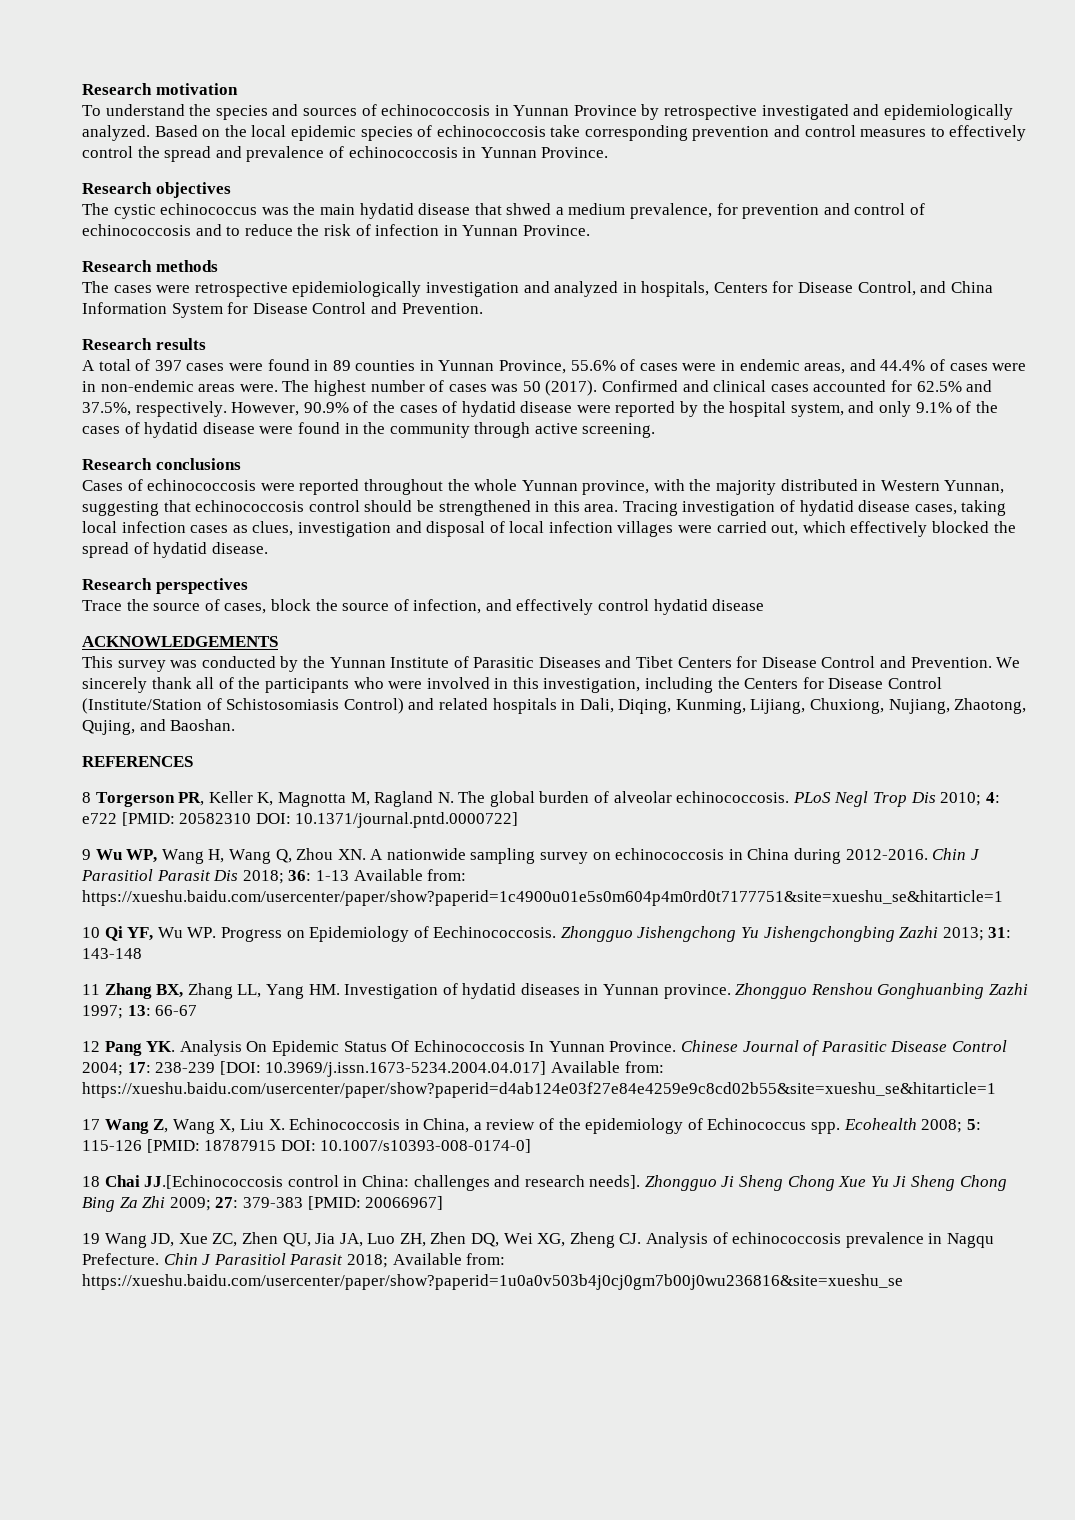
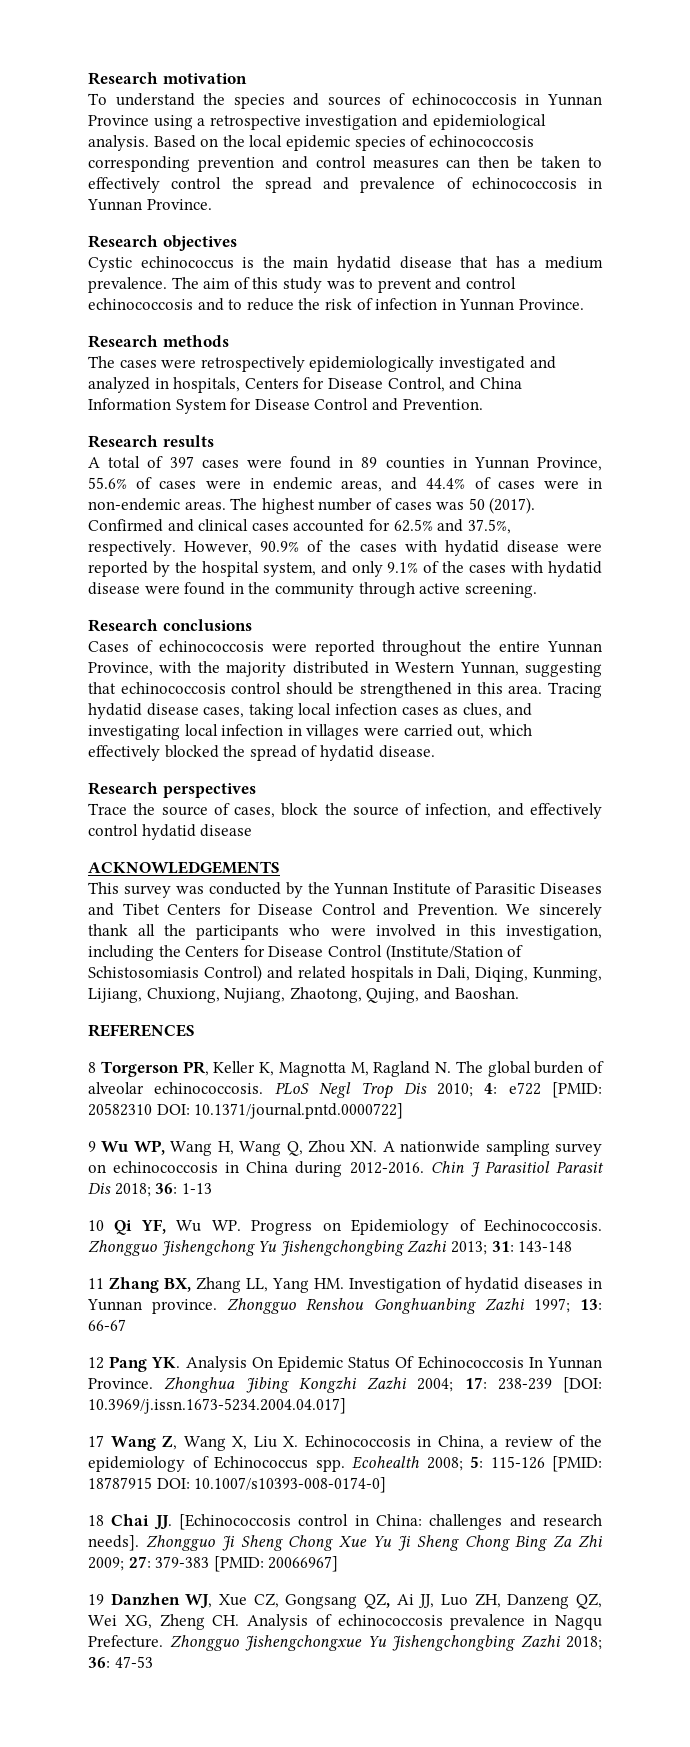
[641,104,1013,120] [82,125,150,141] by retrospective investigated and epidemiologically analyzed. -> [153,114,546,130] [88,135,149,151] using a retrospective investigation and epidemiological analysis.
[550,125,581,137] take -> (534, 141) none
(927, 133) none -> [446,156,581,169] can then be taken
[82,203,289,219] The cystic echinococcus was -> [88,256,255,272] Cystic echinococcus is
[506,203,552,215] shwed -> [495,256,520,268] has
[630,203,926,219] prevalence, for prevention and control of -> [88,277,516,293] prevalence. The aim of this study was to prevent and control
[194,281,519,297] retrospective epidemiologically investigation -> [200,356,525,372] retrospectively epidemiologically investigated
[198,384,278,392] areas were. -> [184,501,226,510] areas.
[442,401,458,413] of -> [404,540,437,552] with
[124,422,140,434] of -> [511,561,544,573] with
[474,479,650,495] whole Yunnan province, -> [499,641,602,653] [88,662,153,676] entire Yunnan Province,
[682,500,796,516] investigation of -> (602, 690) none
[297,521,613,537] investigation and disposal of local infection -> [506,703,533,716] [88,724,302,740] and investigating local infection in
[218,677,234,689] of -> (156, 930) none
[353,869,467,881] [82,890,1003,906] Available from: https://xueshu.baidu.com/usercenter/paper/show?paperid=1c4900u01e5s0m604p4m0rd0t7177751&site=xueshu_se&hitarticle=1 -> (212, 1188) none
[681,1040,1008,1056] Chinese Journal of Parasitic Disease Control -> [164,1377,407,1393] Zhonghua Jibing Kongzhi Zazhi
[550,1061,664,1073] [82,1082,996,1098] Available from: https://xueshu.baidu.com/usercenter/paper/show?paperid=d4ab124e03f27e84e4259e9c8cd02b55&site=xueshu_se&hitarticle=1 -> (346, 1406) none
[144,1175,284,1189] JJ.[Echinococcosis -> [153,1514,291,1530] JJ. [Echinococcosis
[104,1232,500,1248] Wang JD, Xue ZC, Zhen QU, Jia JA, Luo ZH, Zhen DQ, -> [110,1593,602,1609] Danzhen WJ, Xue CZ, Gongsang QZ, Ai JJ, Luo ZH, Danzeng QZ,
[619,1233,642,1244] CJ. -> [212,1615,240,1626] CH.
[163,1253,506,1268] [82,1274,903,1290] Chin J Parasitiol Parasit 2018; Available from: https://xueshu.baidu.com/usercenter/paper/show?paperid=1u0a0v503b4j0cj0gm7b00j0wu236816&site=xueshu_se -> [169,1635,602,1651] [88,1656,153,1668] Zhongguo Jishengchongxue Yu Jishengchongbing Zazhi 2018; 36: 47-53

